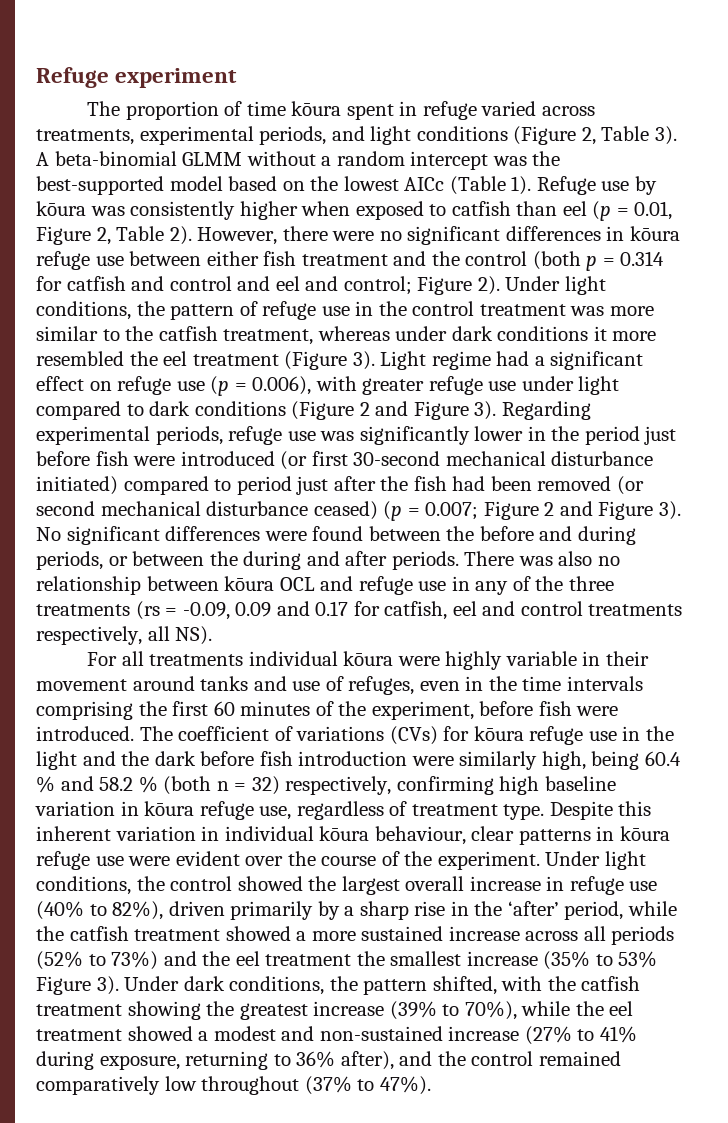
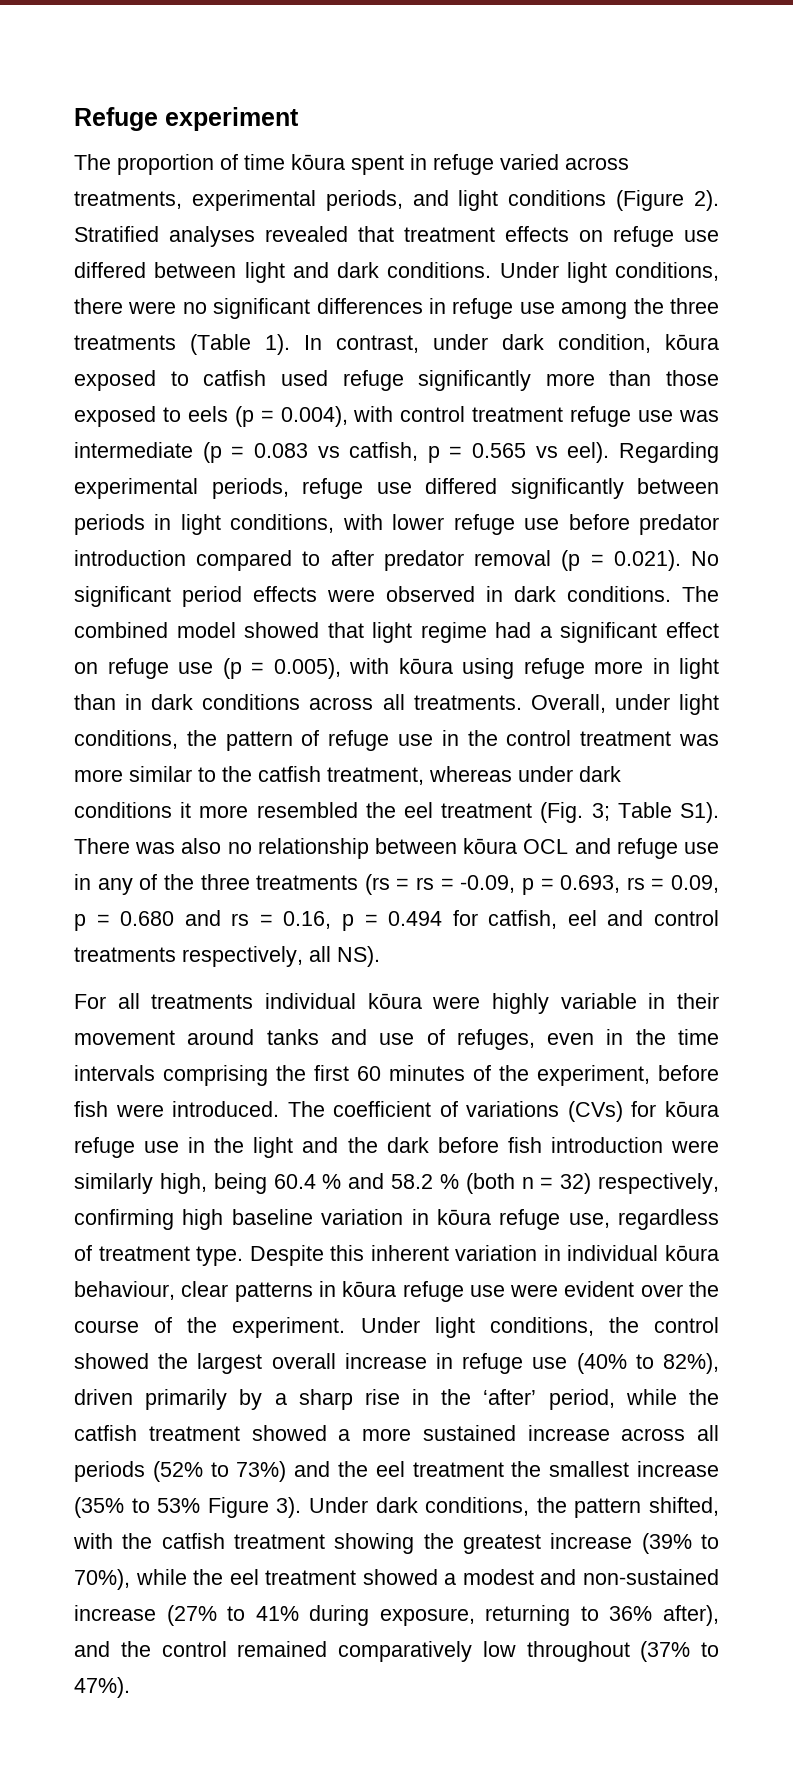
[581,126,677,145] [36,151,561,170] [36,176,657,195] [36,201,673,221] [36,226,278,245] 2, Table 3). A beta-binomial GLMM without a random intercept was the best-supported model based on the lowest AICc (Table 1). Refuge use by kōura was consistently higher when exposed to catfish than eel (p = 0.01, Figure 2, Table 2). However, -> [694,190,719,211] [74,226,719,247] [74,262,719,283] 2). Stratified analyses revealed that treatment effects on refuge use differed between light and dark conditions. Under light conditions,
[629,226,680,241] [36,251,665,271] [36,276,561,295] kōura refuge use between either fish treatment and the control (both p = 0.314 for catfish and control and eel and control; Figure 2). Under -> [452,298,719,319] [74,334,719,355] [74,370,719,391] [74,406,719,427] [74,442,719,463] [74,478,719,499] [74,514,720,535] [74,550,719,571] [74,586,719,607] [74,622,719,643] [74,658,719,679] [74,694,670,713] refuge use among the three treatments (Table 1). In contrast, under dark condition, kōura exposed to catfish used refuge significantly more than those exposed to eels (p = 0.004), with control treatment refuge use was intermediate (p = 0.083 vs catfish, p = 0.565 vs eel). Regarding experimental periods, refuge use differed significantly between periods in light conditions, with lower refuge use before predator introduction compared to after predator removal (p = 0.021). No significant period effects were observed in dark conditions. The combined model showed that light regime had a significant effect on refuge use (p = 0.005), with kōura using refuge more in light than in dark conditions across all treatments. Overall, under
[284,351,644,370] [36,376,620,396] [36,401,591,420] [36,426,677,445] [36,451,654,470] [36,476,644,495] [36,501,681,521] [36,526,636,545] [36,551,459,570] (Figure 3). Light regime had a significant effect on refuge use (p = 0.006), with greater refuge use under light compared to dark conditions (Figure 2 and Figure 3). Regarding experimental periods, refuge use was significantly lower in the period just before fish were introduced (or first 30-second mechanical disturbance initiated) compared to period just after the fish had been removed (or second mechanical disturbance ceased) (p = 0.007; Figure 2 and Figure 3). No significant differences were found between the before and during periods, or between the during and after periods. -> [540,802,720,823] (Fig. 3; Table S1).
[182,601,349,620] -0.09, 0.09 and 0.17 -> [416,875,719,895] [74,910,443,931] rs = -0.09, p = 0.693, rs = 0.09, p = 0.680 and rs = 0.16, p = 0.494

